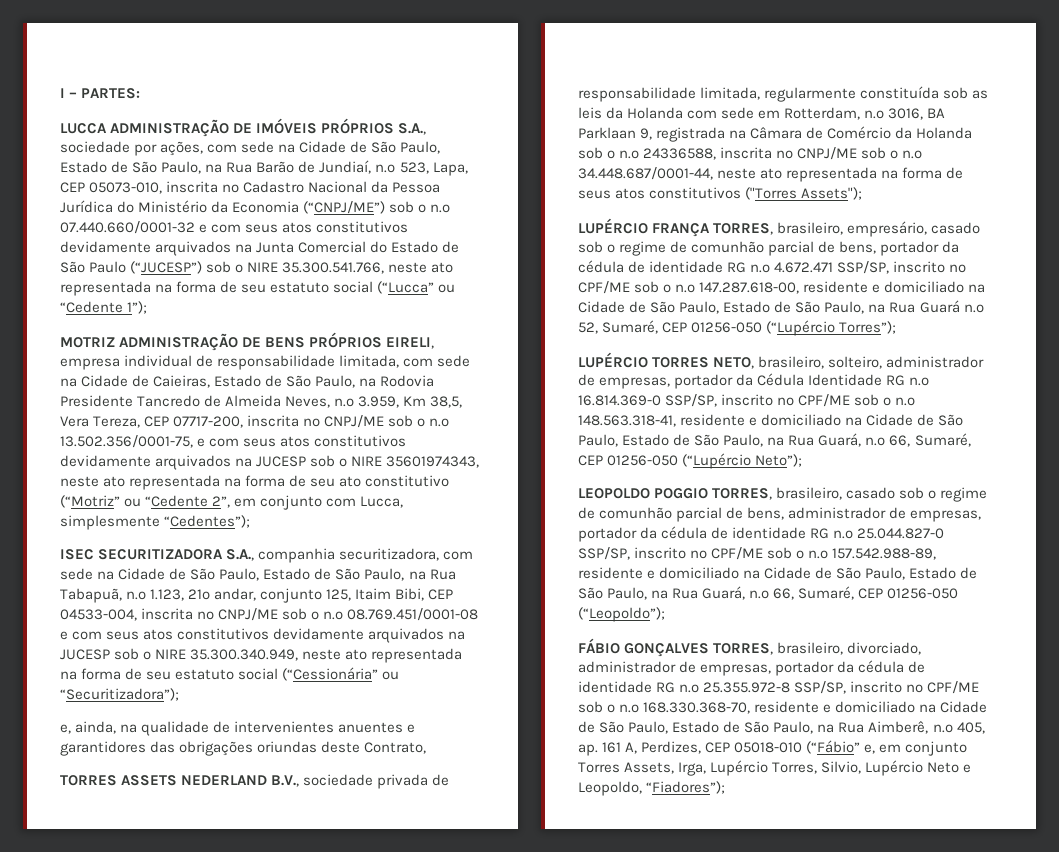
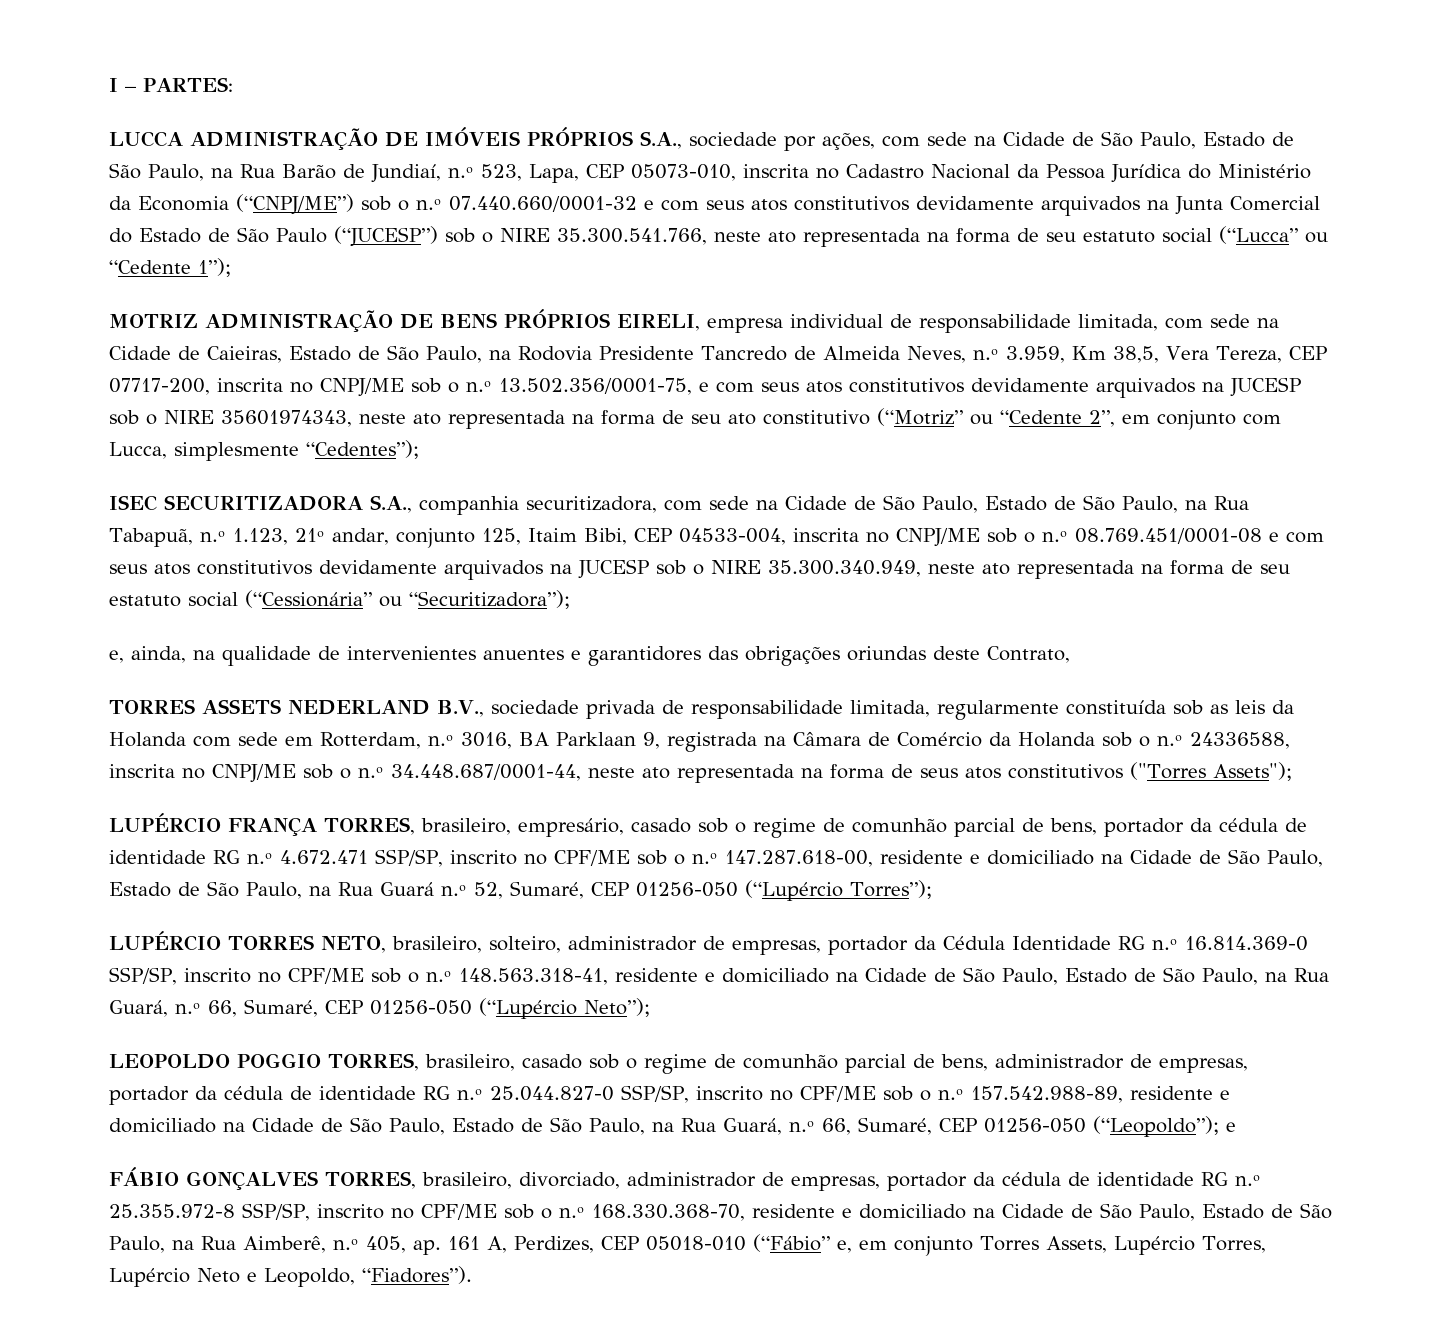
(665, 614) none -> [1225,1122,1236,1132] e
[678,762,707,776] Irga, -> (1107, 1244) none
[821,761,862,774] Silvio, -> (1266, 1244) none
[646,781,726,794] “Fiadores”); -> [362,1266,472,1284] “Fiadores”).

